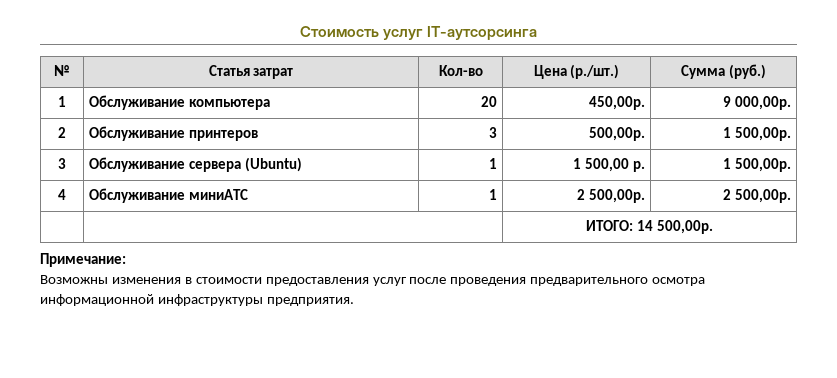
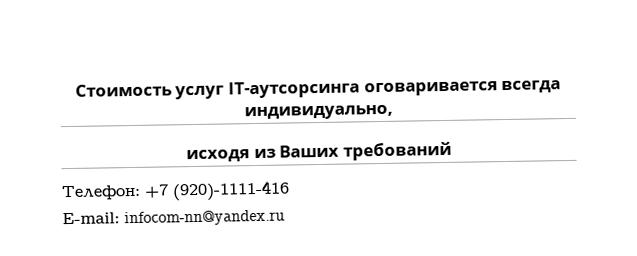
[54,65,70,76] [208,65,294,79] [438,65,483,76] [533,64,620,79] [681,64,766,79] [58,96,66,107] [89,95,271,110] [480,96,497,107] [588,96,645,110] [722,96,791,110] [58,127,66,138] [89,126,259,141] [488,127,497,138] [588,127,645,141] [722,127,791,141] [58,158,66,169] [89,157,303,172] [488,158,497,169] [572,158,645,172] [722,158,791,172] [58,189,66,200] [89,188,249,203] [488,189,497,200] [576,189,645,203] [722,189,791,203] [586,220,713,234] [40,253,126,267] [40,275,706,286] [40,294,354,306] // № | Статья затрат | Кол-во | Цена (р./шт.) | Сумма (руб.) // 1 | Обслуживание компьютера | 20 | 450,00р. | 9 000,00р. // 2 | Обслуживание принтеров | 3 | 500,00р. | 1 500,00р. // 3 | Обслуживание сервера (Ubuntu) | 1 | 1 500,00 р. | 1 500,00р. // 4 | Обслуживание миниАТС | 1 | 2 500,00р. | 2 500,00р. // | | ИТОГО: 14 500,00р. // Примечание: // Возможны изменения в стоимости предоставления услуг после проведения предварительного осмотра информационной инфраструктуры предприятия. -> [363,80,562,97] [243,104,393,121] [186,141,452,163] [61,180,290,202] [62,209,285,227] оговаривается всегда индивидуально, // исходя из Ваших требований // Телефон: +7 (920)-1111-416 // E-mail: infocom-nn@yandex.ru

